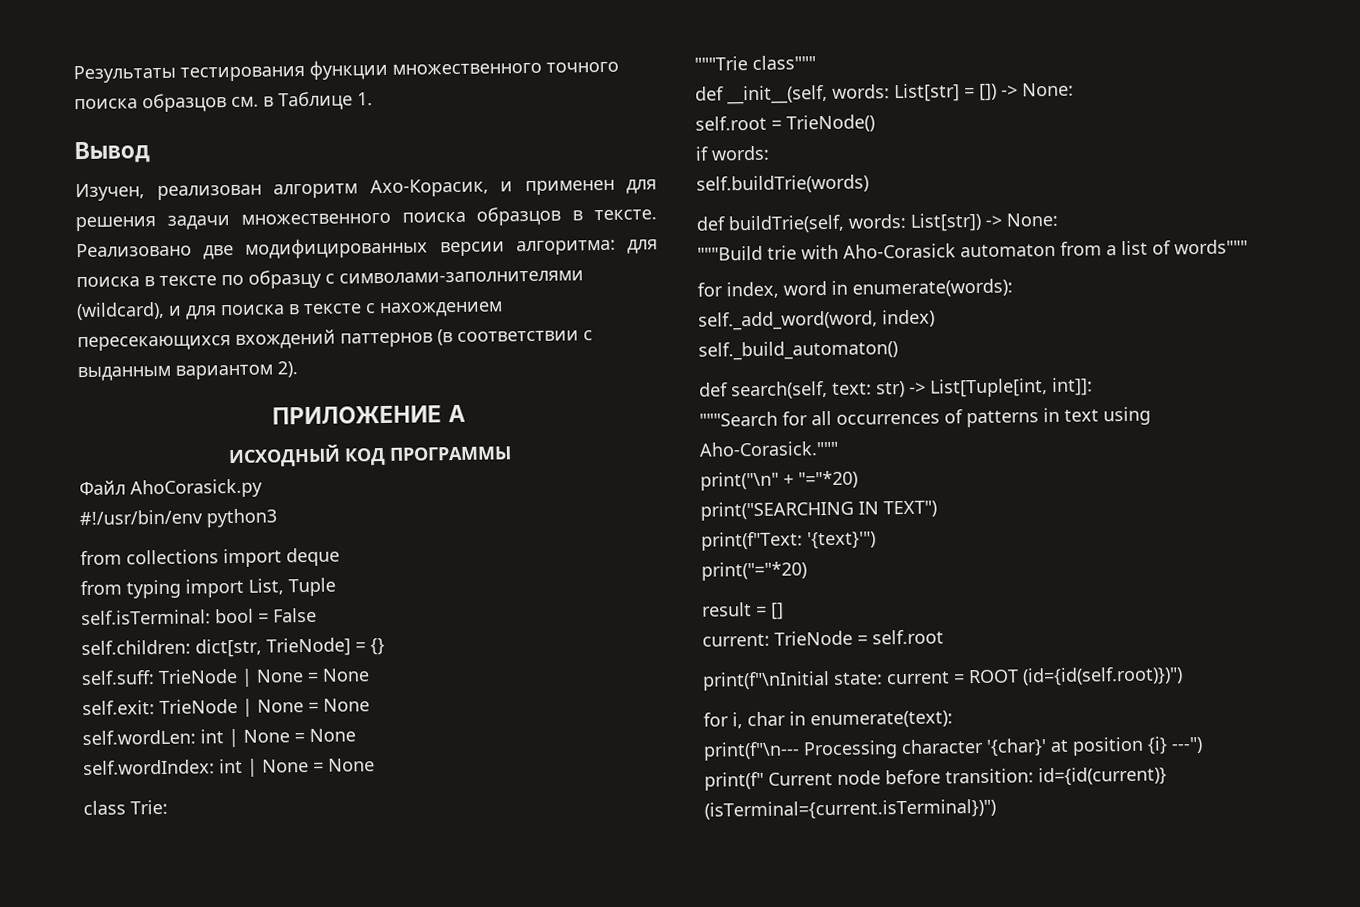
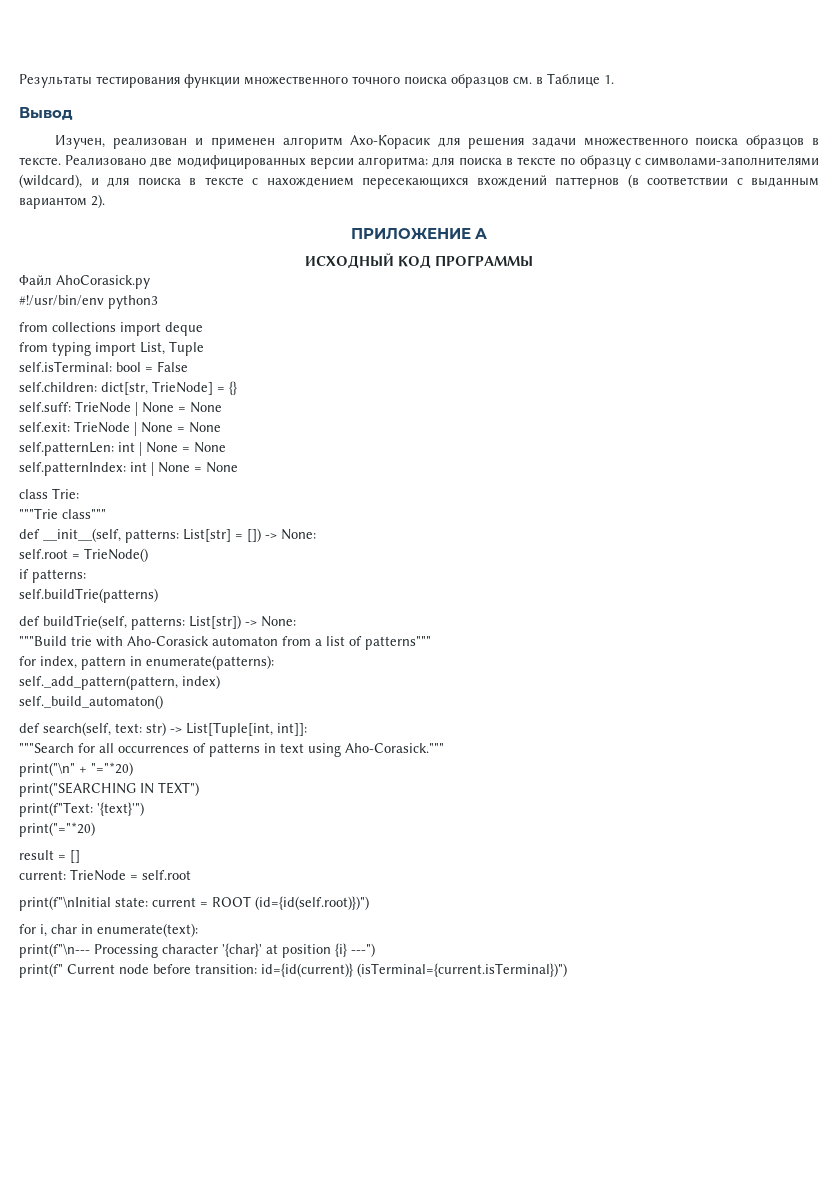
[273,178,615,199] алгоритм Ахо-Корасик, и применен -> [195,135,431,149] и применен алгоритм Ахо-Корасик
[82,728,356,748] [83,759,215,776] self.wordLen: int | None = None // self.wordIndex: -> [19,442,226,456] [19,462,126,476] self.patternLen: int | None = None // self.patternIndex:
[832,84,890,99] words: -> [125,529,179,543] patterns:
[711,145,770,161] [696,174,869,194] words: // self.buildTrie(words) -> [32,569,86,583] [19,588,158,603] patterns: // self.buildTrie(patterns)
[848,213,906,229] words: -> [131,616,185,630] patterns:
[1174,239,1248,255] words""" -> [365,636,431,650] patterns"""
[783,278,1013,298] [698,310,878,331] word in enumerate(words): // self._add_word(word, -> [81,655,274,670] [19,675,178,690] pattern in enumerate(patterns): // self._add_pattern(pattern,

